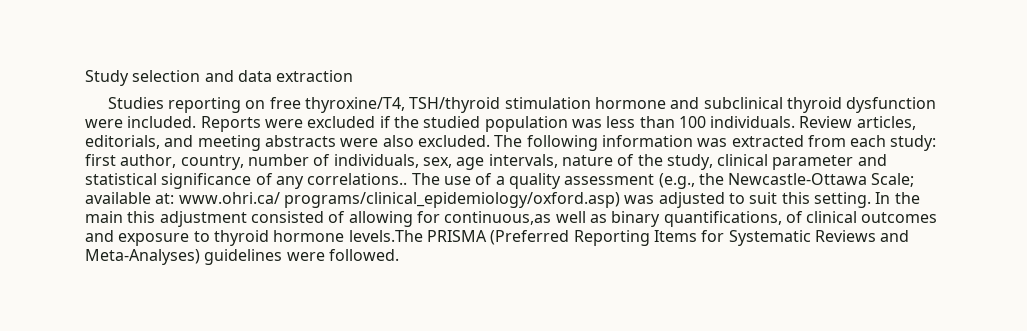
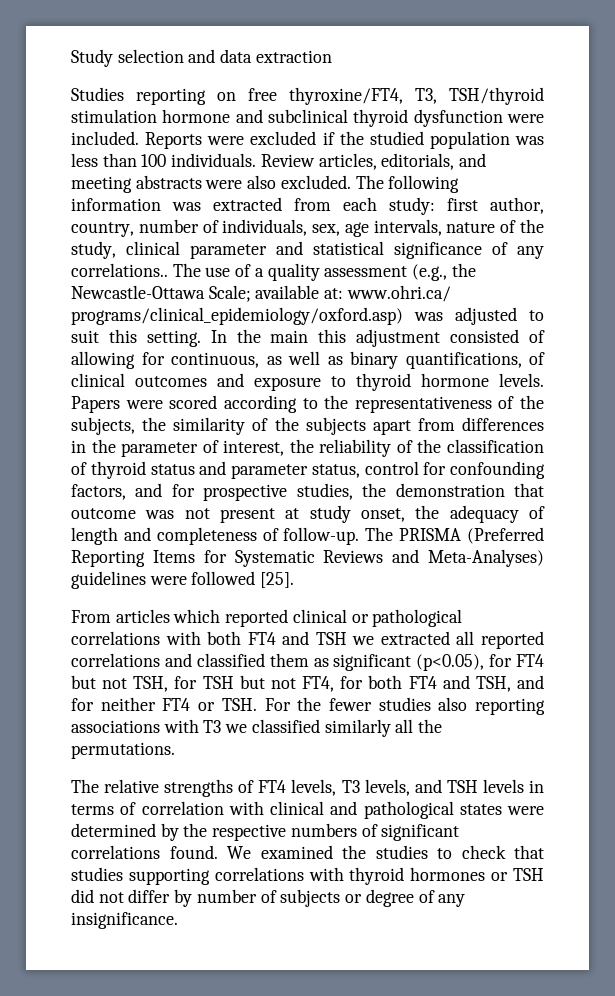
[305,97,406,113] thyroxine/T4, -> [289,87,437,105] thyroxine/FT4, T3,
[444,211,552,225] continuous,as -> [171,352,282,368] continuous, as
[348,230,423,242] levels.The -> [499,373,544,387] [71,395,544,413] [71,417,544,435] [71,439,544,457] [71,461,545,479] [71,483,544,501] [71,505,545,523] [71,527,394,545] levels. Papers were scored according to the representativeness of the subjects, the similarity of the subjects apart from differences in the parameter of interest, the reliability of the classification of thyroid status and parameter status, control for confounding factors, and for prospective studies, the demonstration that outcome was not present at study onset, the adequacy of length and completeness of follow-up. The
[328,249,399,261] followed. -> [191,571,295,588] [71,609,463,627] [71,631,544,649] [71,653,544,671] [71,675,544,692] [71,697,545,715] [71,719,443,737] [71,742,175,759] [71,779,544,797] [71,801,544,819] [71,823,460,841] [71,845,544,859] [71,867,544,885] [71,889,466,907] [71,912,178,929] followed [25]. // From articles which reported clinical or pathological correlations with both FT4 and TSH we extracted all reported correlations and classified them as significant (p<0.05), for FT4 but not TSH, for TSH but not FT4, for both FT4 and TSH, and for neither FT4 or TSH. For the fewer studies also reporting associations with T3 we classified similarly all the permutations. // The relative strengths of FT4 levels, T3 levels, and TSH levels in terms of correlation with clinical and pathological states were determined by the respective numbers of significant correlations found. We examined the studies to check that studies supporting correlations with thyroid hormones or TSH did not differ by number of subjects or degree of any insignificance.

